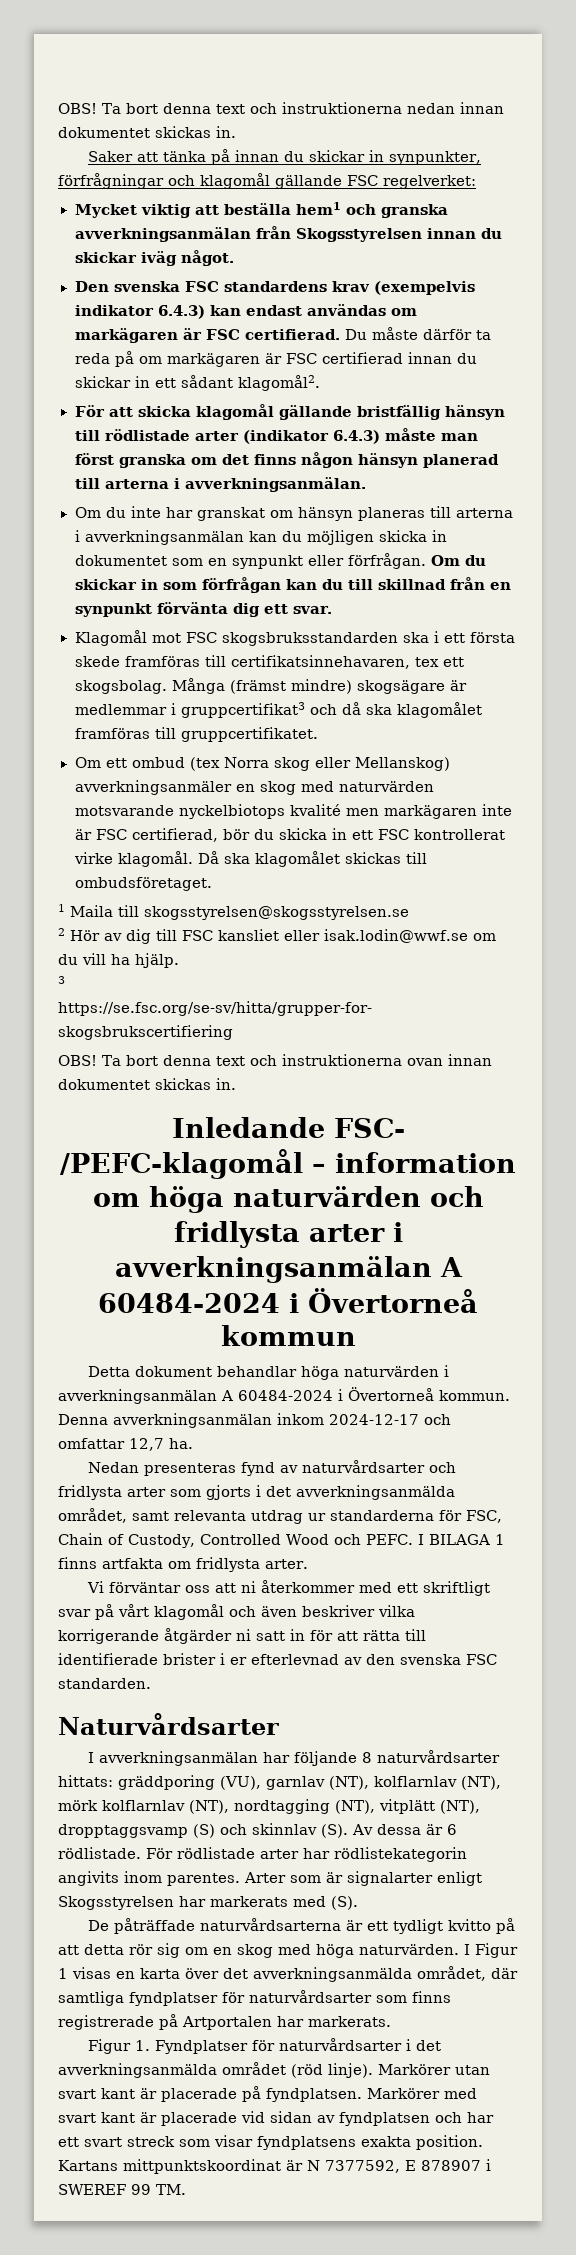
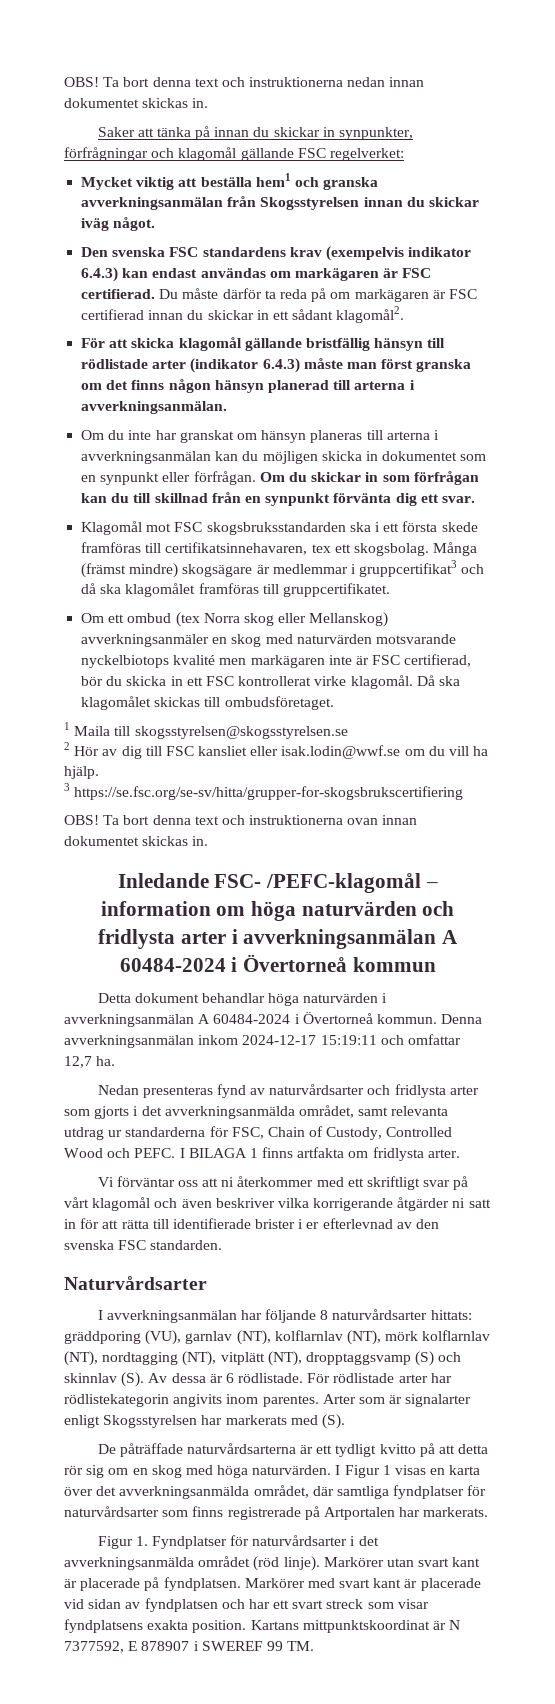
(419, 1419) none -> [320,1035,377,1045] 15:19:11

